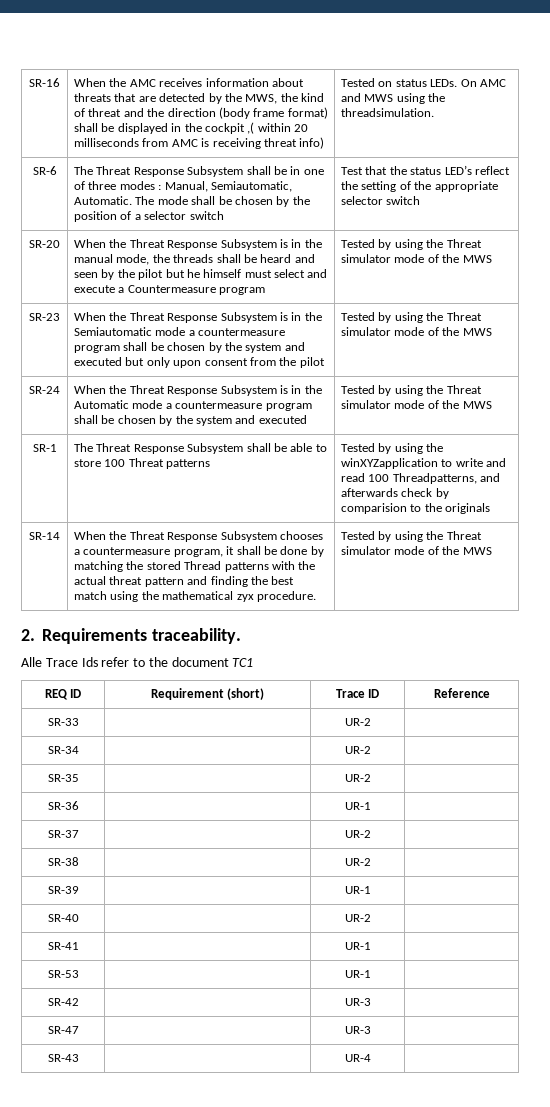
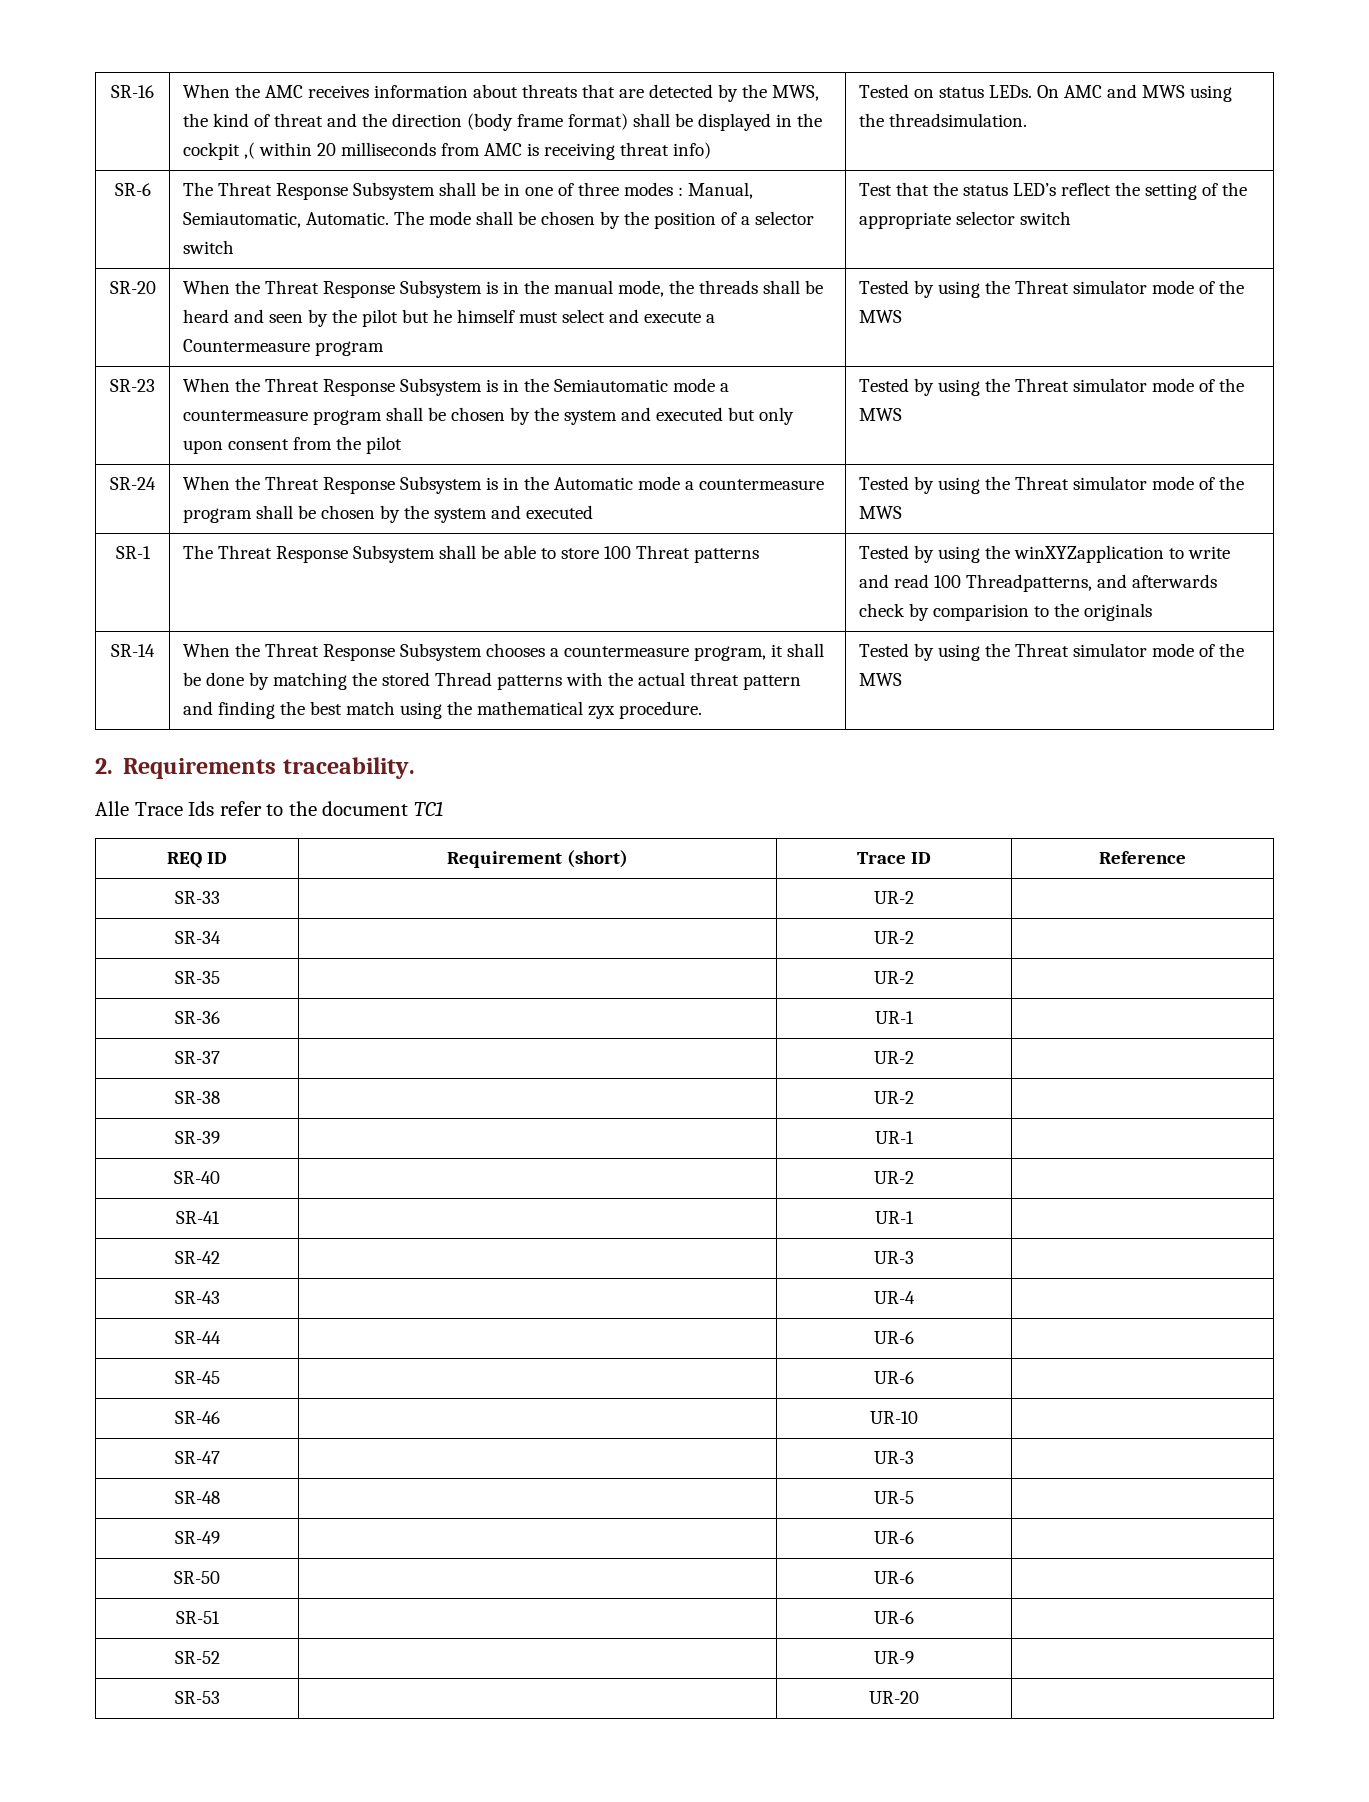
[47,970,79,978] [344,970,371,978] // SR-53 | | UR-1 | -> (914, 1217) none
[47,1026,79,1034] [344,1026,371,1034] // SR-47 | | UR-3 | -> (914, 1257) none
(371, 1058) none -> [174,1331,221,1344] [874,1331,914,1344] [174,1371,220,1384] [874,1371,914,1384] [174,1411,220,1424] [870,1411,918,1424] [174,1451,220,1464] [874,1451,914,1464] [174,1491,220,1504] [874,1491,914,1504] [174,1531,220,1544] [874,1531,914,1544] [174,1571,220,1584] [874,1571,914,1584] [175,1611,220,1624] [874,1611,914,1624] [174,1651,220,1664] [874,1651,914,1664] [174,1691,220,1704] [869,1691,919,1704] // SR-44 | | UR-6 | // SR-45 | | UR-6 | // SR-46 | | UR-10 | // SR-47 | | UR-3 | // SR-48 | | UR-5 | // SR-49 | | UR-6 | // SR-50 | | UR-6 | // SR-51 | | UR-6 | // SR-52 | | UR-9 | // SR-53 | | UR-20 |

